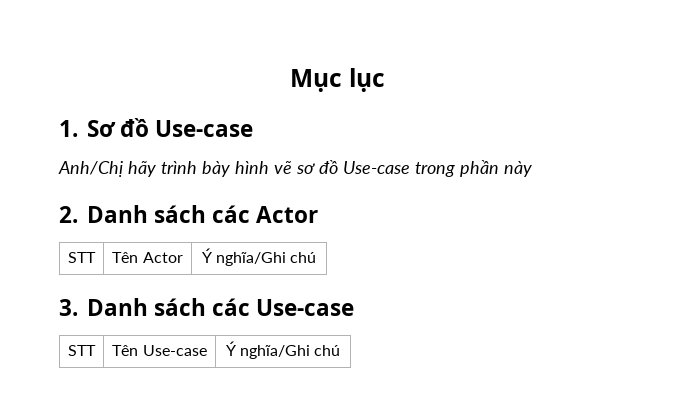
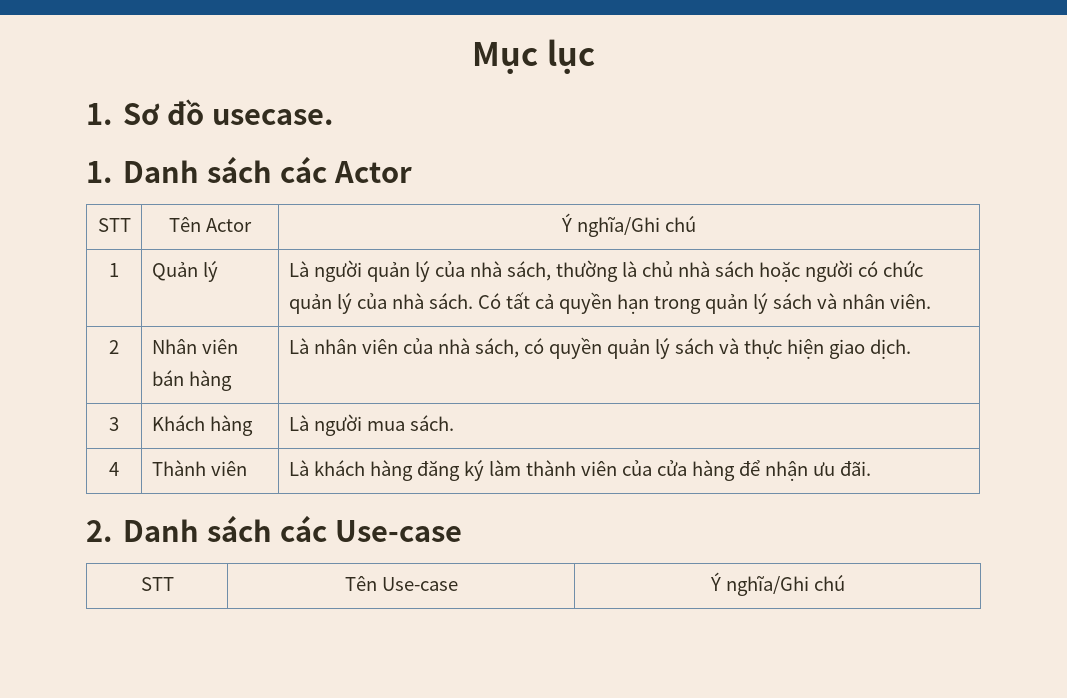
[155,120,254,137] [58,160,532,177] [59,206,78,223] Use-case // Anh/Chị hãy trình bày hình vẽ sơ đồ Use-case trong phần này // 2. -> [211,109,333,125] [86,161,112,183] usecase. // 1.
[59,299,78,316] // 3. -> [109,263,119,277] [151,260,218,282] [288,260,923,282] [288,292,931,314] [109,340,119,354] [151,339,238,354] [151,370,232,391] [288,337,911,359] [109,417,119,431] [151,415,253,436] [288,414,454,436] [109,462,119,476] [151,460,247,476] [288,459,871,481] [86,520,112,542] // 1 | Quản lý | Là người quản lý của nhà sách, thường là chủ nhà sách hoặc người có chức quản lý của nhà sách. Có tất cả quyền hạn trong quản lý sách và nhân viên. // 2 | Nhân viên bán hàng | Là nhân viên của nhà sách, có quyền quản lý sách và thực hiện giao dịch. // 3 | Khách hàng | Là người mua sách. // 4 | Thành viên | Là khách hàng đăng ký làm thành viên của cửa hàng để nhận ưu đãi. // 2.

